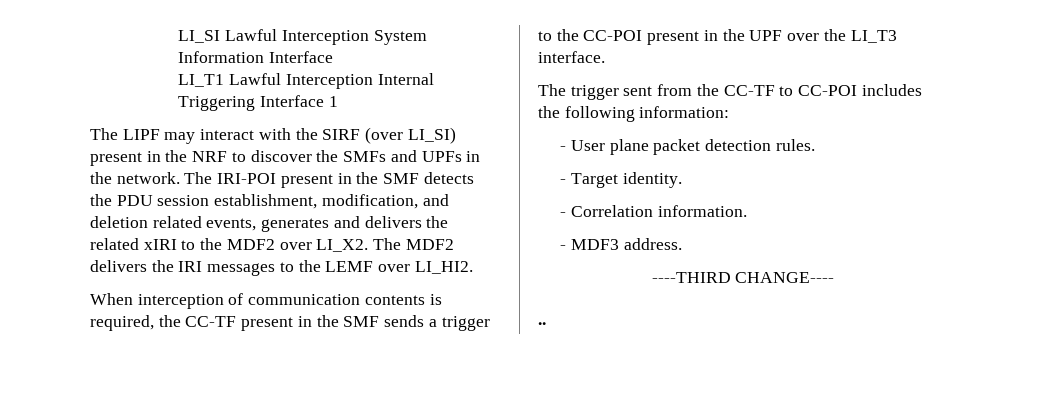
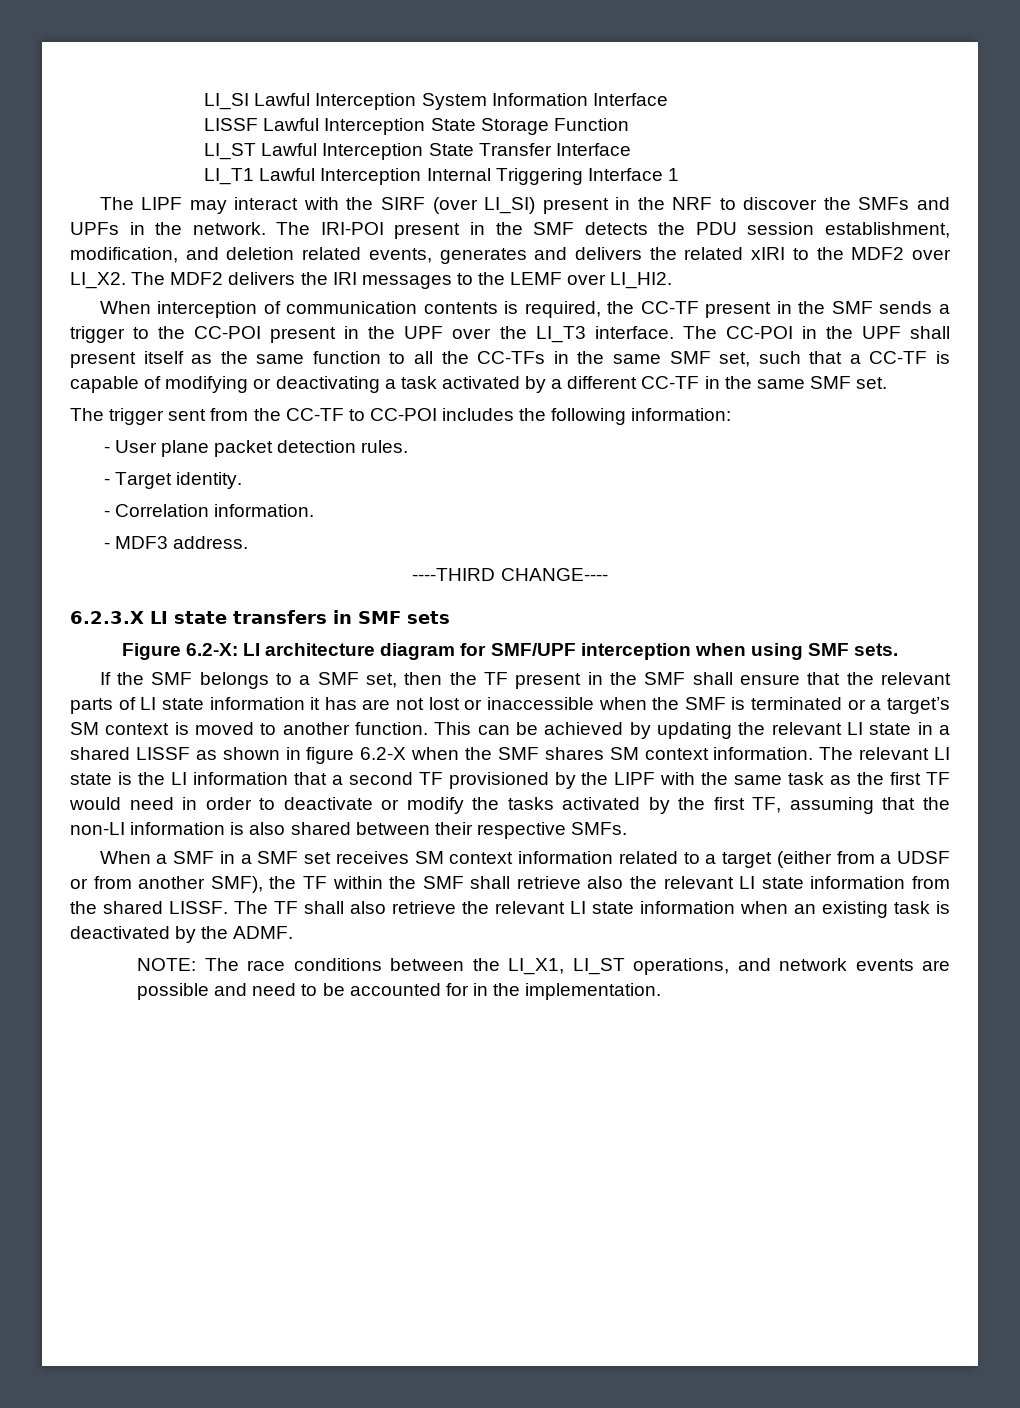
(334, 57) none -> [204,118,629,135] [204,143,631,160] // LISSF Lawful Interception State Storage Function // LI_ST Lawful Interception State Transfer Interface
(605, 57) none -> [682,326,950,339] [70,351,950,368] [70,376,888,393] The CC-POI in the UPF shall present itself as the same function to all the CC-TFs in the same SMF set, such that a CC-TF is capable of modifying or deactivating a task activated by a different CC-TF in the same SMF set.
[538,322,546,325] .. -> [70,610,450,624] [121,643,899,660] [99,672,951,689] [70,697,951,714] [70,722,951,739] [70,747,950,764] [70,772,951,789] [69,797,950,814] [70,822,628,839] [99,851,950,868] [70,876,951,893] [70,901,950,918] [70,926,294,943] [137,958,951,975] [137,983,662,1000] 6.2.3.X LI state transfers in SMF sets // Figure 6.2-X: LI architecture diagram for SMF/UPF interception when using SMF sets. // If the SMF belongs to a SMF set, then the TF present in the SMF shall ensure that the relevant parts of LI state information it has are not lost or inaccessible when the SMF is terminated or a target’s SM context is moved to another function. This can be achieved by updating the relevant LI state in a shared LISSF as shown in figure 6.2-X when the SMF shares SM context information. The relevant LI state is the LI information that a second TF provisioned by the LIPF with the same task as the first TF would need in order to deactivate or modify the tasks activated by the first TF, assuming that the non-LI information is also shared between their respective SMFs. // When a SMF in a SMF set receives SM context information related to a target (either from a UDSF or from another SMF), the TF within the SMF shall retrieve also the relevant LI state information from the shared LISSF. The TF shall also retrieve the relevant LI state information when an existing task is deactivated by the ADMF. // NOTE: The race conditions between the LI_X1, LI_ST operations, and network events are possible and need to be accounted for in the implementation.

